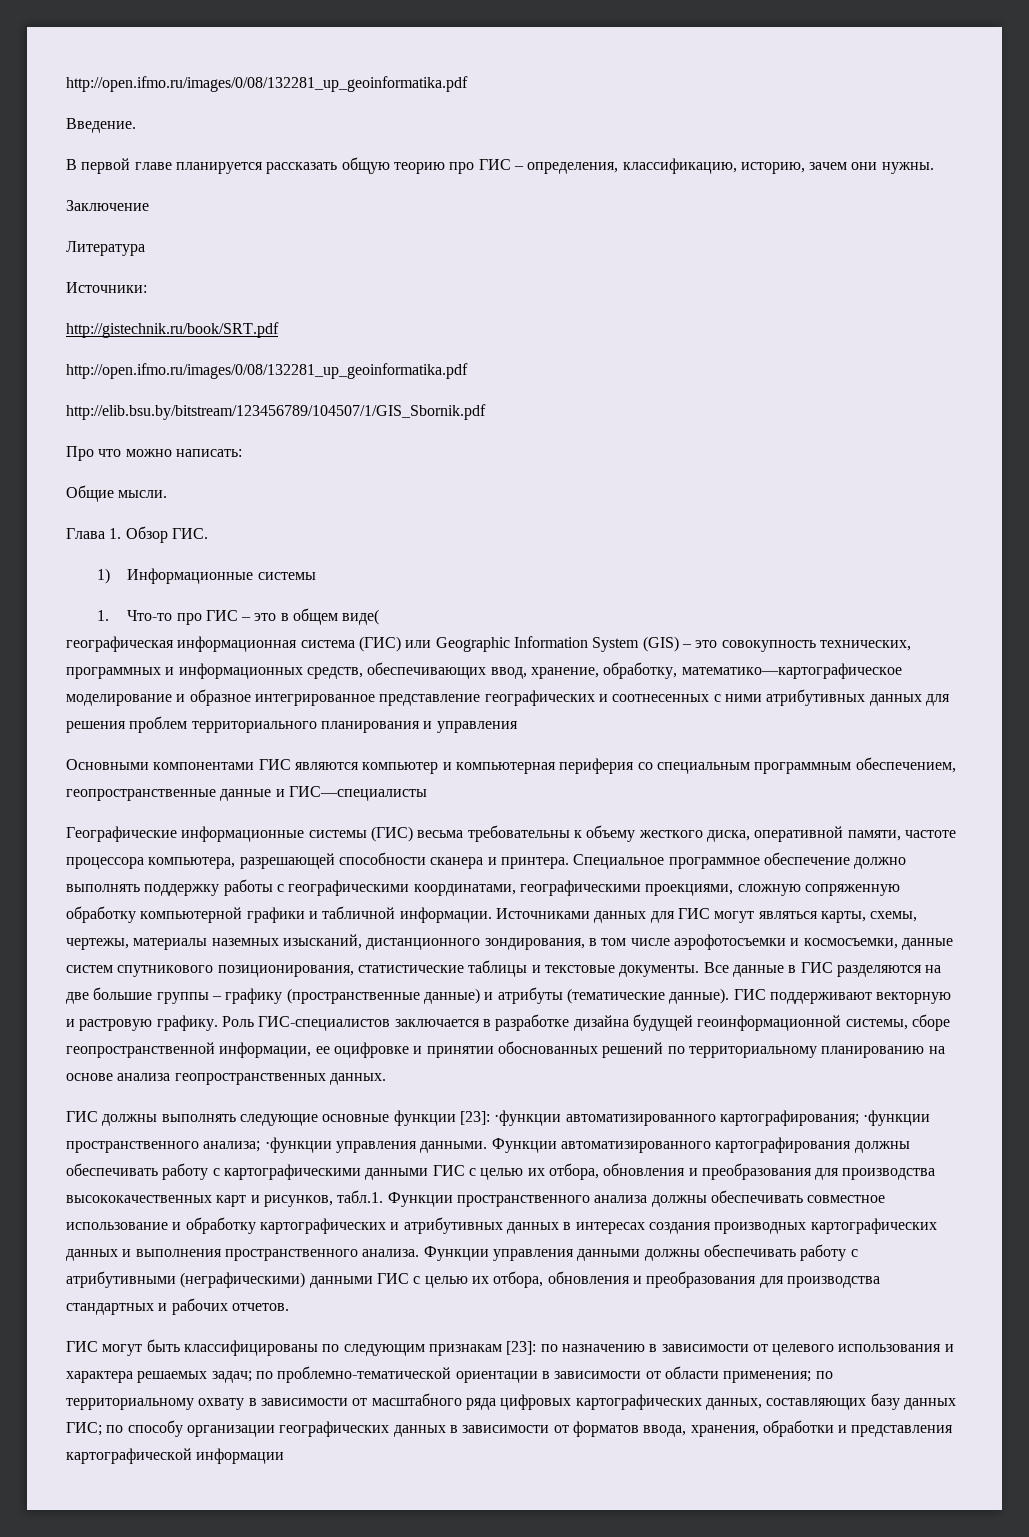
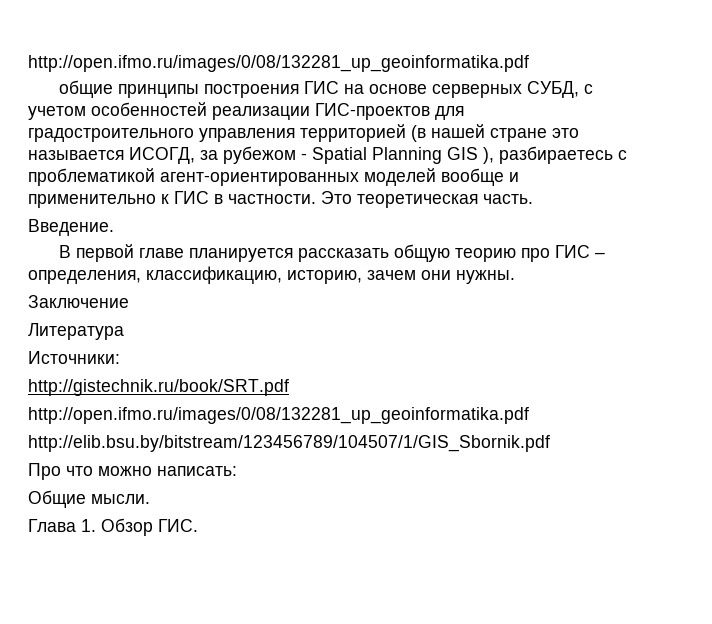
[66,76,468,92] http://open.ifmo.ru/images/0/08/132281_up_geoinformatika.pdf -> [28,55,529,72] [58,80,593,98] [28,102,464,120] [28,124,579,142] [28,146,627,164] [28,168,519,186] [28,191,533,208] http://open.ifmo.ru/images/0/08/132281_up_geoinformatika.pdf // общие принципы построения ГИС на основе серверных СУБД, с учетом особенностей реализации ГИС-проектов для градостроительного управления территорией (в нашей стране это называется ИСОГД, за рубежом - Spatial Planning GIS ), разбираетесь с проблематикой агент-ориентированных моделей вообще и применительно к ГИС в частности. Это теоретическая часть.
[96,568,316,584] [96,608,380,625] [66,636,911,652] [66,662,902,679] [66,689,950,706] [66,716,518,733] [66,757,956,774] [66,786,427,801] [66,825,956,842] [66,852,907,869] [66,879,900,896] [66,906,918,923] [66,934,953,950] [66,960,942,977] [66,987,952,1004] [66,1014,950,1031] [66,1041,945,1058] [66,1073,386,1085] [66,1110,931,1126] [66,1137,910,1153] [66,1163,936,1180] [66,1190,886,1207] [66,1217,937,1234] [66,1244,858,1261] [66,1271,880,1288] [66,1298,289,1315] [66,1339,954,1356] [66,1366,833,1383] [66,1393,956,1410] [66,1420,954,1437] [66,1448,285,1464] // 1) Информационные системы // 1. Что-то про ГИС – это в общем виде( // географическая информационная система (ГИС) или Geographic Information System (GIS) – это совокупность технических, программных и информационных средств, обеспечивающих ввод, хранение, обработку, математико—картографическое моделирование и образное интегрированное представление географических и соотнесенных с ними атрибутивных данных для решения проблем территориального планирования и управления // Основными компонентами ГИС являются компьютер и компьютерная периферия со специальным программным обеспечением, геопространственные данные и ГИС—специалисты // Географические информационные системы (ГИС) весьма требовательны к объему жесткого диска, оперативной памяти, частоте процессора компьютера, разрешающей способности сканера и принтера. Специальное программное обеспечение должно выполнять поддержку работы с географическими координатами, географическими проекциями, сложную сопряженную обработку компьютерной графики и табличной информации. Источниками данных для ГИС могут являться карты, схемы, чертежы, материалы наземных изысканий, дистанционного зондирования, в том числе аэрофотосъемки и космосъемки, данные систем спутникового позиционирования, статистические таблицы и текстовые документы. Все данные в ГИС разделяются на две большие группы – графику (пространственные данные) и атрибуты (тематические данные). ГИС поддерживают векторную и растровую графику. Роль ГИС-специалистов заключается в разработке дизайна будущей геоинформационной системы, сборе геопространственной информации, ее оцифровке и принятии обоснованных решений по территориальному планированию на основе анализа геопространственных данных. // ГИС должны выполнять следующие основные функции [23]: ·функции автоматизированного картографирования; ·функции пространственного анализа; ·функции управления данными. Функции автоматизированного картографирования должны обеспечивать работу с картографическими данными ГИС с целью их отбора, обновления и преобразования для производства высококачественных карт и рисунков, табл.1. Функции пространственного анализа должны обеспечивать совместное использование и обработку картографических и атрибутивных данных в интересах создания производных картографических данных и выполнения пространственного анализа. Функции управления данными должны обеспечивать работу с атрибутивными (неграфическими) данными ГИС с целью их отбора, обновления и преобразования для производства стандартных и рабочих отчетов. // ГИС могут быть классифицированы по следующим признакам [23]: по назначению в зависимости от целевого использования и характера решаемых задач; по проблемно-тематической ориентации в зависимости от области применения; по территориальному охвату в зависимости от масштабного ряда цифровых картографических данных, составляющих базу данных ГИС; по способу организации географических данных в зависимости от форматов ввода, хранения, обработки и представления картографической информации -> (198, 525) none

